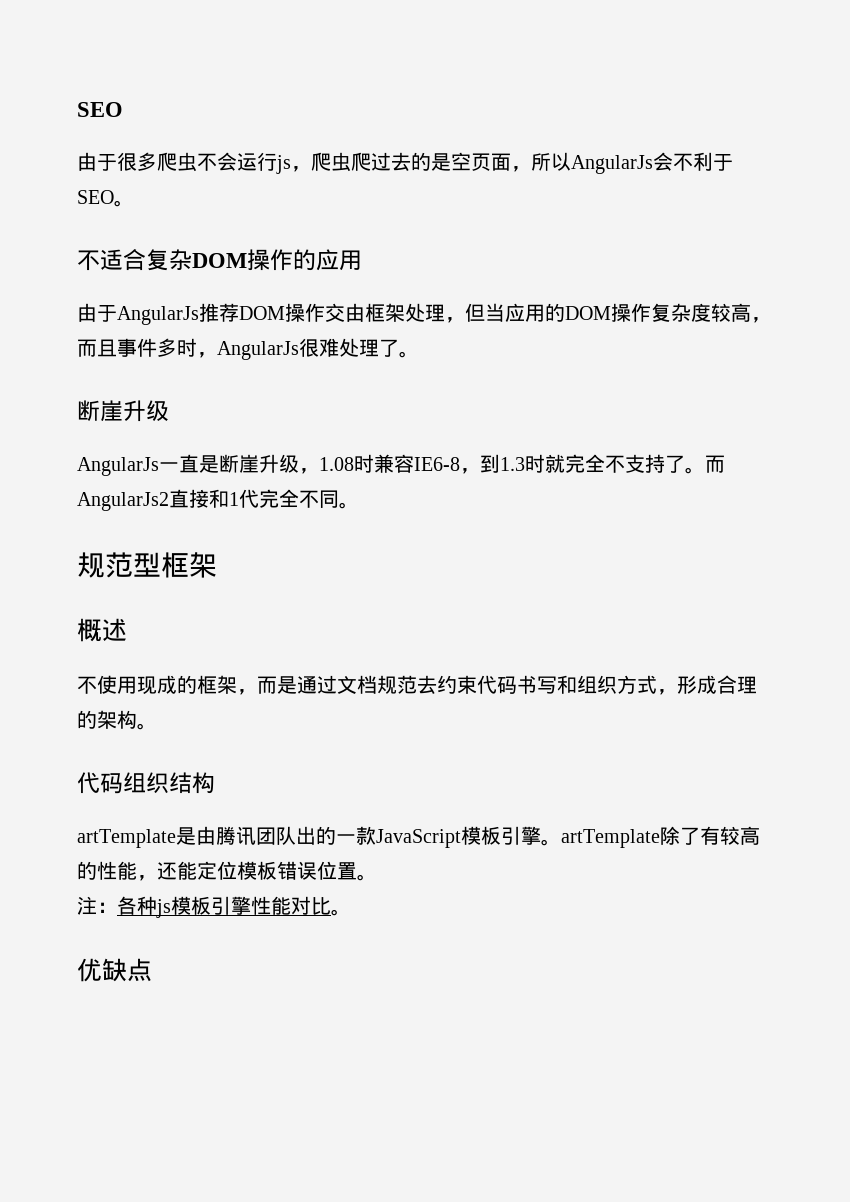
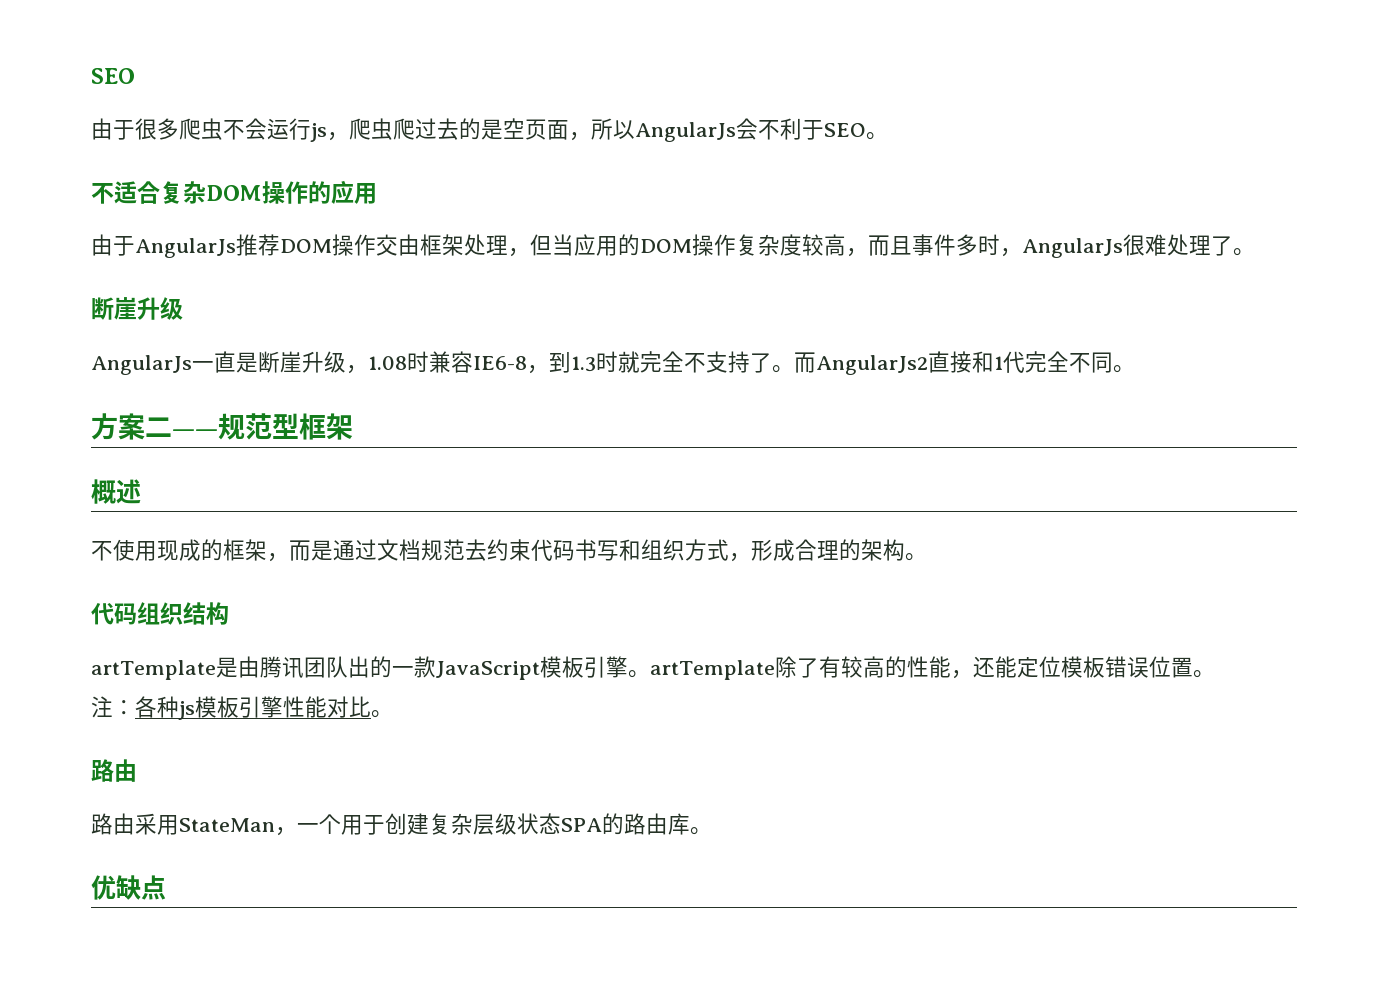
(359, 505) none -> [91,413,218,440] 方案二——
(351, 912) none -> [91,759,137,782] [91,813,712,836] // 路由 // 路由采用StateMan，一个用于创建复杂层级状态SPA的路由库。

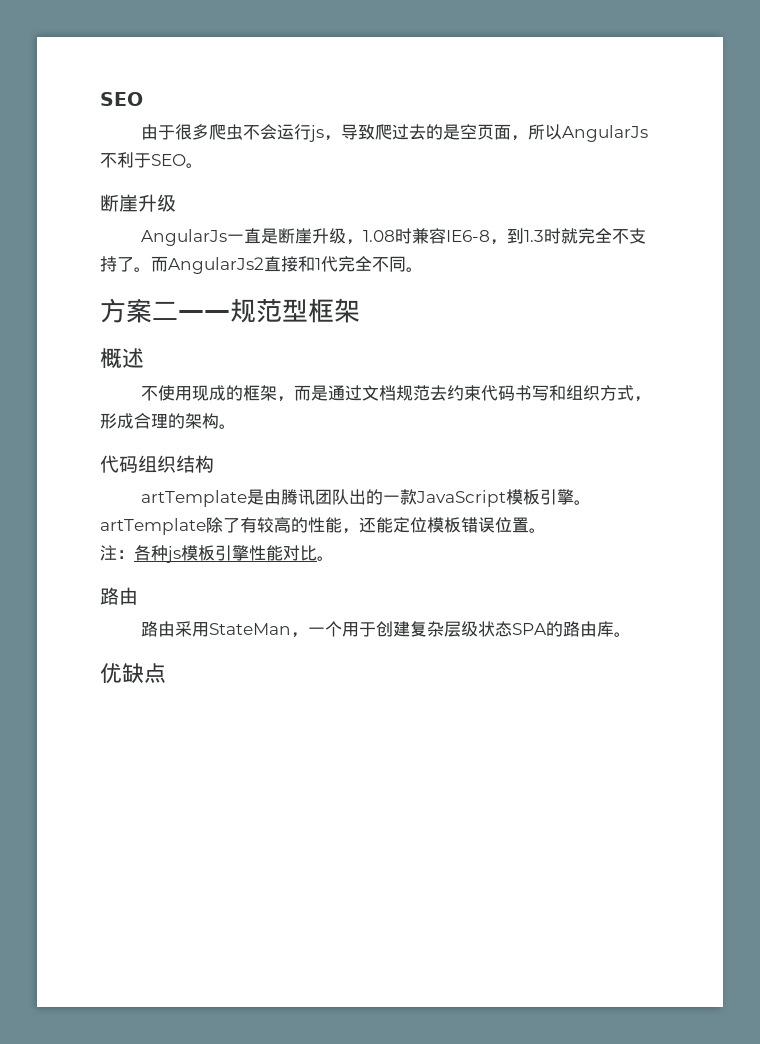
[349,118,393,140] 爬虫 -> [341,124,376,140] 导致
[736,118,758,140] 会 -> (649, 133) none
[91,180,377,204] [91,234,1255,258] // 不适合复杂DOM操作的应用 // 由于AngularJs推荐DOM操作交由框架处理，但当应用的DOM操作复杂度较高，而且事件多时，AngularJs很难处理了。 -> (203, 165) none

